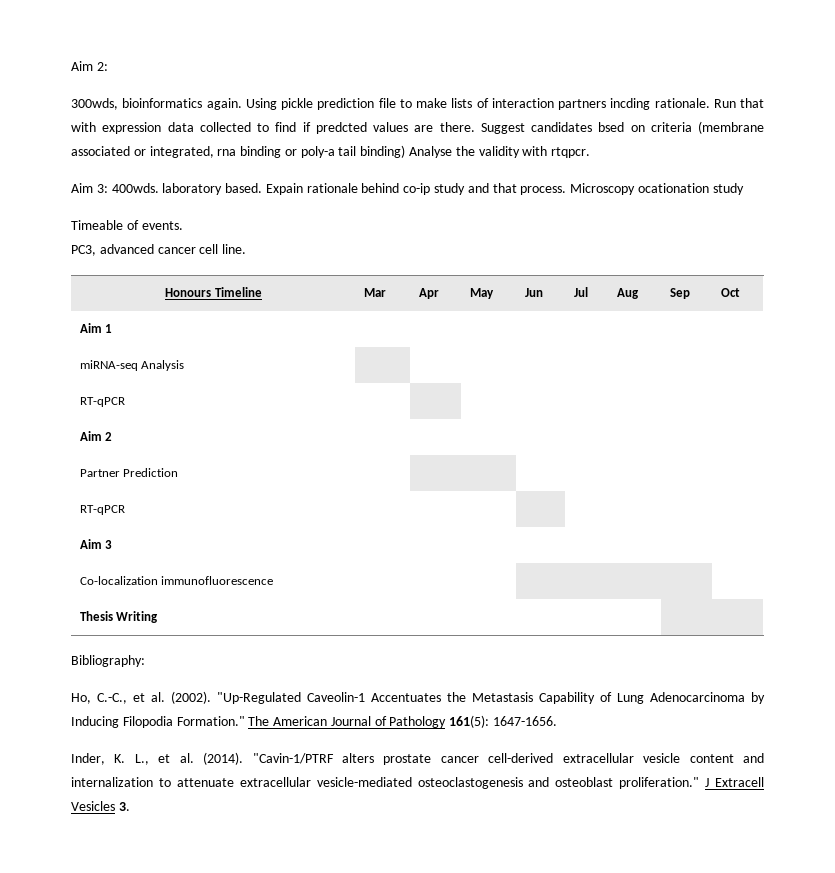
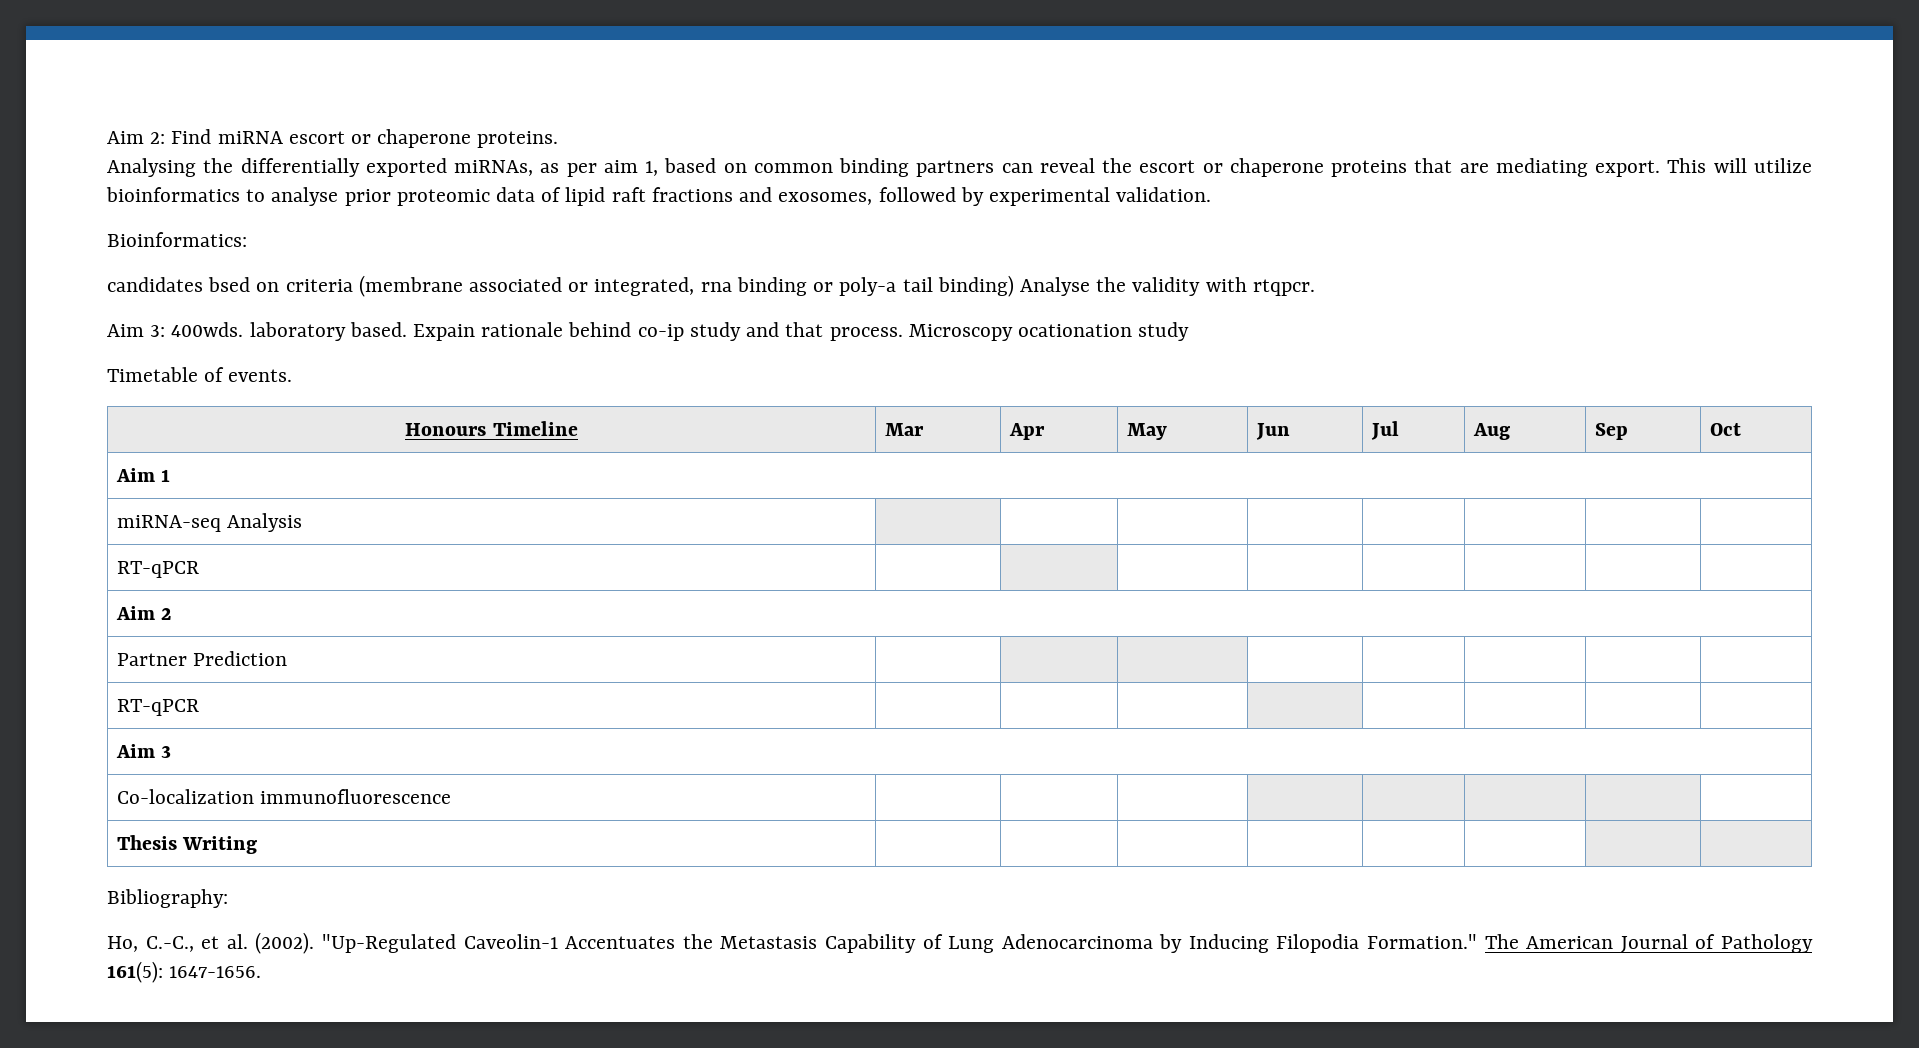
[71,98,764,110] [71,122,525,134] // 300wds, bioinformatics again. Using pickle prediction file to make lists of interaction partners incding rationale. Run that with expression data collected to find if predcted values are there. Suggest -> [171,129,559,148] [107,158,1813,177] [106,187,1212,206] [107,232,247,247] Find miRNA escort or chaperone proteins. // Analysing the differentially exported miRNAs, as per aim 1, based on common binding partners can reveal the escort or chaperone proteins that are mediating export. This will utilize bioinformatics to analyse prior proteomic data of lipid raft fractions and exosomes, followed by experimental validation. // Bioinformatics: //
[71,220,123,230] Timeable -> [107,367,198,382] Timetable
[71,244,247,256] // PC3, advanced cancer cell line. -> (293, 375) none
[71,752,765,765] [71,777,764,789] [71,801,130,811] // Inder, K. L., et al. (2014). "Cavin-1/PTRF alters prostate cancer cell-derived extracellular vesicle content and internalization to attenuate extracellular vesicle-mediated osteoclastogenesis and osteoblast proliferation." J Extracell Vesicles 3. -> (262, 972) none

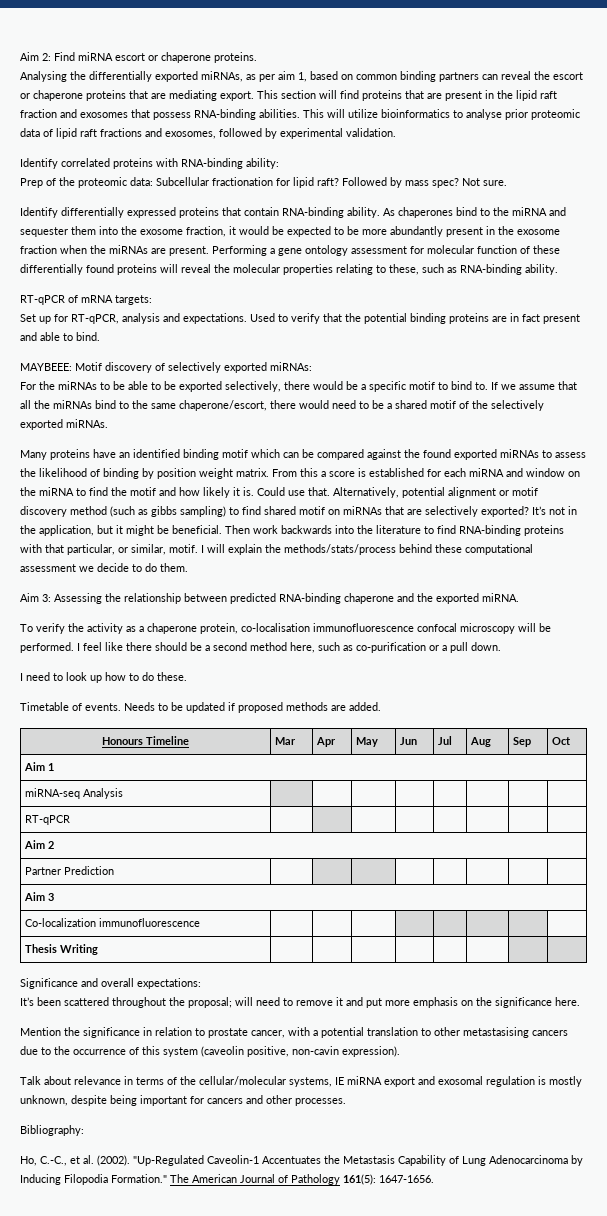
(1707, 165) none -> [281,90,557,101] [20,109,324,120] section will find proteins that are present in the lipid raft fraction and exosomes that possess RNA-binding abilities. This
[107,232,247,247] [107,275,1315,297] [107,322,1190,341] [107,367,293,382] Bioinformatics: // candidates bsed on criteria (membrane associated or integrated, rna binding or poly-a tail binding) Analyse the validity with rtqpcr. // Aim 3: 400wds. laboratory based. Expain rationale behind co-ip study and that process. Microscopy ocationation study // Timetable of events. -> [20,158,279,169] [20,177,507,188] [20,207,566,218] [20,226,560,237] [20,245,560,256] [20,264,558,275] [20,295,152,305] [20,313,580,324] [20,332,100,341] [20,362,312,373] [20,381,577,392] [20,400,544,411] [20,419,108,430] [20,449,586,460] [20,468,580,479] [20,487,538,498] [20,506,577,517] [20,525,564,536] [20,544,533,555] [20,563,188,572] [20,593,519,604] [20,623,551,634] [20,642,501,653] [20,672,187,683] [20,702,381,713] Identify correlated proteins with RNA-binding ability: // Prep of the proteomic data: Subcellular fractionation for lipid raft? Followed by mass spec? Not sure. // Identify differentially expressed proteins that contain RNA-binding ability. As chaperones bind to the miRNA and sequester them into the exosome fraction, it would be expected to be more abundantly present in the exosome fraction when the miRNAs are present. Performing a gene ontology assessment for molecular function of these differentially found proteins will reveal the molecular properties relating to these, such as RNA-binding ability. // RT-qPCR of mRNA targets: // Set up for RT-qPCR, analysis and expectations. Used to verify that the potential binding proteins are in fact present and able to bind. // MAYBEEE: Motif discovery of selectively exported miRNAs: // For the miRNAs to be able to be exported selectively, there would be a specific motif to bind to. If we assume that all the miRNAs bind to the same chaperone/escort, there would need to be a shared motif of the selectively exported miRNAs. // Many proteins have an identified binding motif which can be compared against the found exported miRNAs to assess the likelihood of binding by position weight matrix. From this a score is established for each miRNA and window on the miRNA to find the motif and how likely it is. Could use that. Alternatively, potential alignment or motif discovery method (such as gibbs sampling) to find shared motif on miRNAs that are selectively exported? It’s not in the application, but it might be beneficial. Then work backwards into the literature to find RNA-binding proteins with that particular, or similar, motif. I will explain the methods/stats/process behind these computational assessment we decide to do them. // Aim 3: Assessing the relationship between predicted RNA-binding chaperone and the exported miRNA. // To verify the activity as a chaperone protein, co-localisation immunofluorescence confocal microscopy will be performed. I feel like there should be a second method here, such as co-purification or a pull down. // I need to look up how to do these. // Timetable of events. Needs to be updated if proposed methods are added.
[116,699,199,716] // RT-qPCR | | | | | | | | -> (115, 870) none
(257, 845) none -> [20,978,201,989] [20,997,580,1008] [20,1027,568,1038] [20,1046,400,1057] [20,1076,582,1087] [20,1095,346,1106] // Significance and overall expectations: // It’s been scattered throughout the proposal; will need to remove it and put more emphasis on the significance here. // Mention the significance in relation to prostate cancer, with a potential translation to other metastasising cancers due to the occurrence of this system (caveolin positive, non-cavin expression). // Talk about relevance in terms of the cellular/molecular systems, IE miRNA export and exosomal regulation is mostly unknown, despite being important for cancers and other processes.

